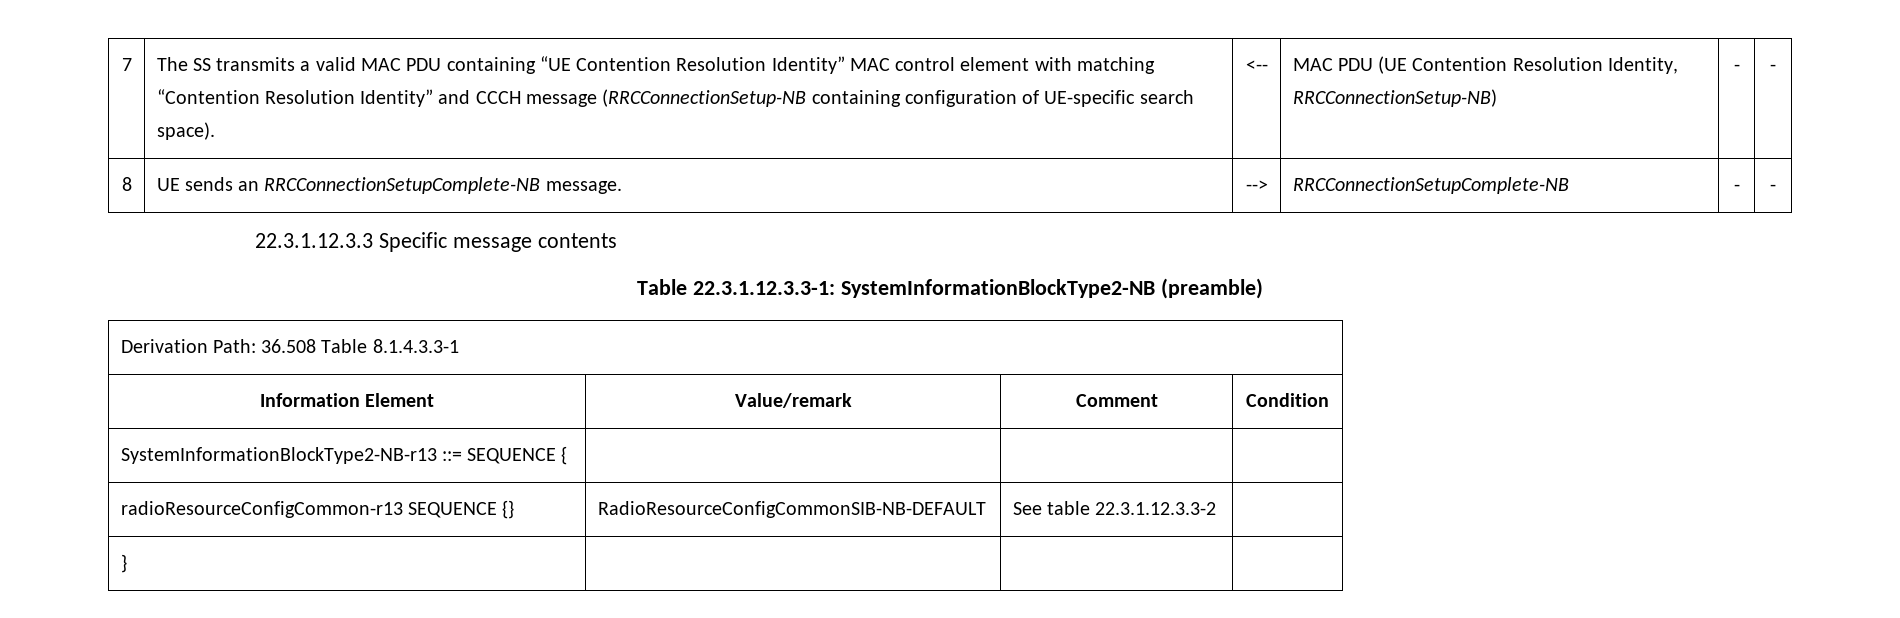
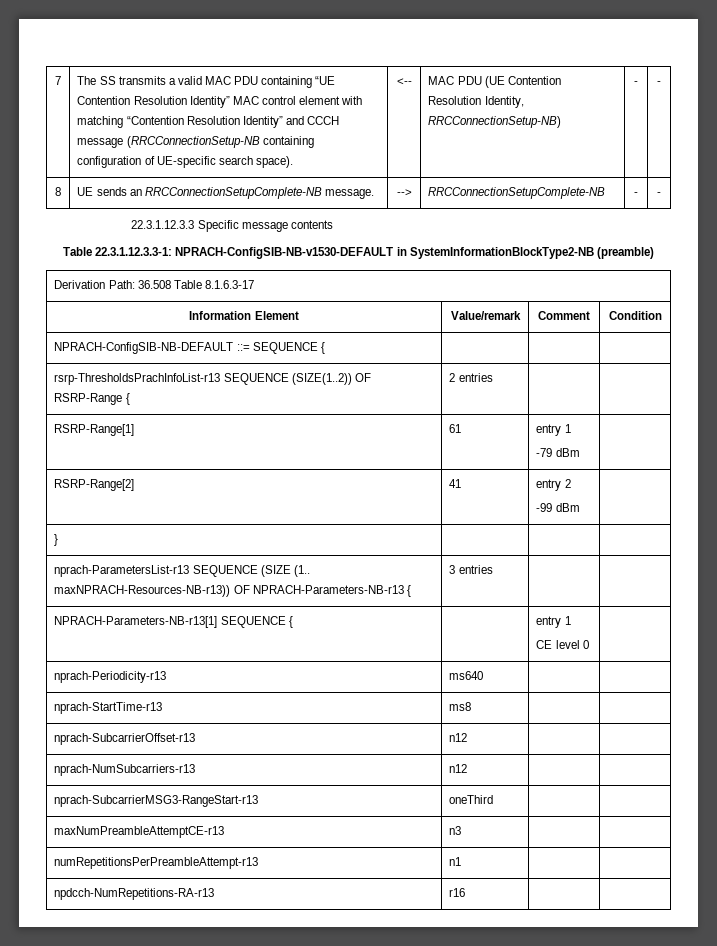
(836, 288) none -> [175,247,407,259] NPRACH-ConfigSIB-NB-v1530-DEFAULT in
[372,339,459,353] 8.1.4.3.3-1 -> [204,280,254,289] 8.1.6.3-17
[120,447,437,464] SystemInformationBlockType2-NB-r13 -> [54,342,234,354] NPRACH-ConfigSIB-NB-DEFAULT
[120,500,515,519] [597,501,986,518] [1012,501,1217,515] [120,554,127,573] radioResourceConfigCommon-r13 SEQUENCE {} | RadioResourceConfigCommonSIB-NB-DEFAULT | See table 22.3.1.12.3.3-2 | // } | -> [54,373,371,385] [54,393,130,405] [449,373,493,382] [54,424,135,436] [449,424,462,433] [536,424,571,436] [536,448,580,457] [54,479,135,491] [449,479,462,488] [536,479,571,491] [536,503,580,512] [54,534,59,546] [54,565,310,577] [54,585,411,597] [449,565,493,574] [54,616,293,628] [536,616,571,628] [536,640,589,649] [54,671,167,683] [449,671,484,680] [54,702,163,714] [449,702,472,711] [54,733,196,745] [449,733,468,742] [54,764,196,776] [449,764,468,773] [54,795,259,807] [449,795,494,804] [54,826,225,838] [449,826,462,835] [54,857,259,869] [449,857,462,866] [54,888,215,900] [449,888,466,897] rsrp-ThresholdsPrachInfoList-r13 SEQUENCE (SIZE(1..2)) OF RSRP-Range { | 2 entries | | // RSRP-Range[1] | 61 | entry 1 // -79 dBm | // RSRP-Range[2] | 41 | entry 2 // -99 dBm | // } | | | // nprach-ParametersList-r13 SEQUENCE (SIZE (1.. maxNPRACH-Resources-NB-r13)) OF NPRACH-Parameters-NB-r13 { | 3 entries | | // NPRACH-Parameters-NB-r13[1] SEQUENCE { | | entry 1 // CE level 0 | // nprach-Periodicity-r13 | ms640 | | // nprach-StartTime-r13 | ms8 | | // nprach-SubcarrierOffset-r13 | n12 | | // nprach-NumSubcarriers-r13 | n12 | | // nprach-SubcarrierMSG3-RangeStart-r13 | oneThird | | // maxNumPreambleAttemptCE-r13 | n3 | | // numRepetitionsPerPreambleAttempt-r13 | n1 | | // npdcch-NumRepetitions-RA-r13 | r16

